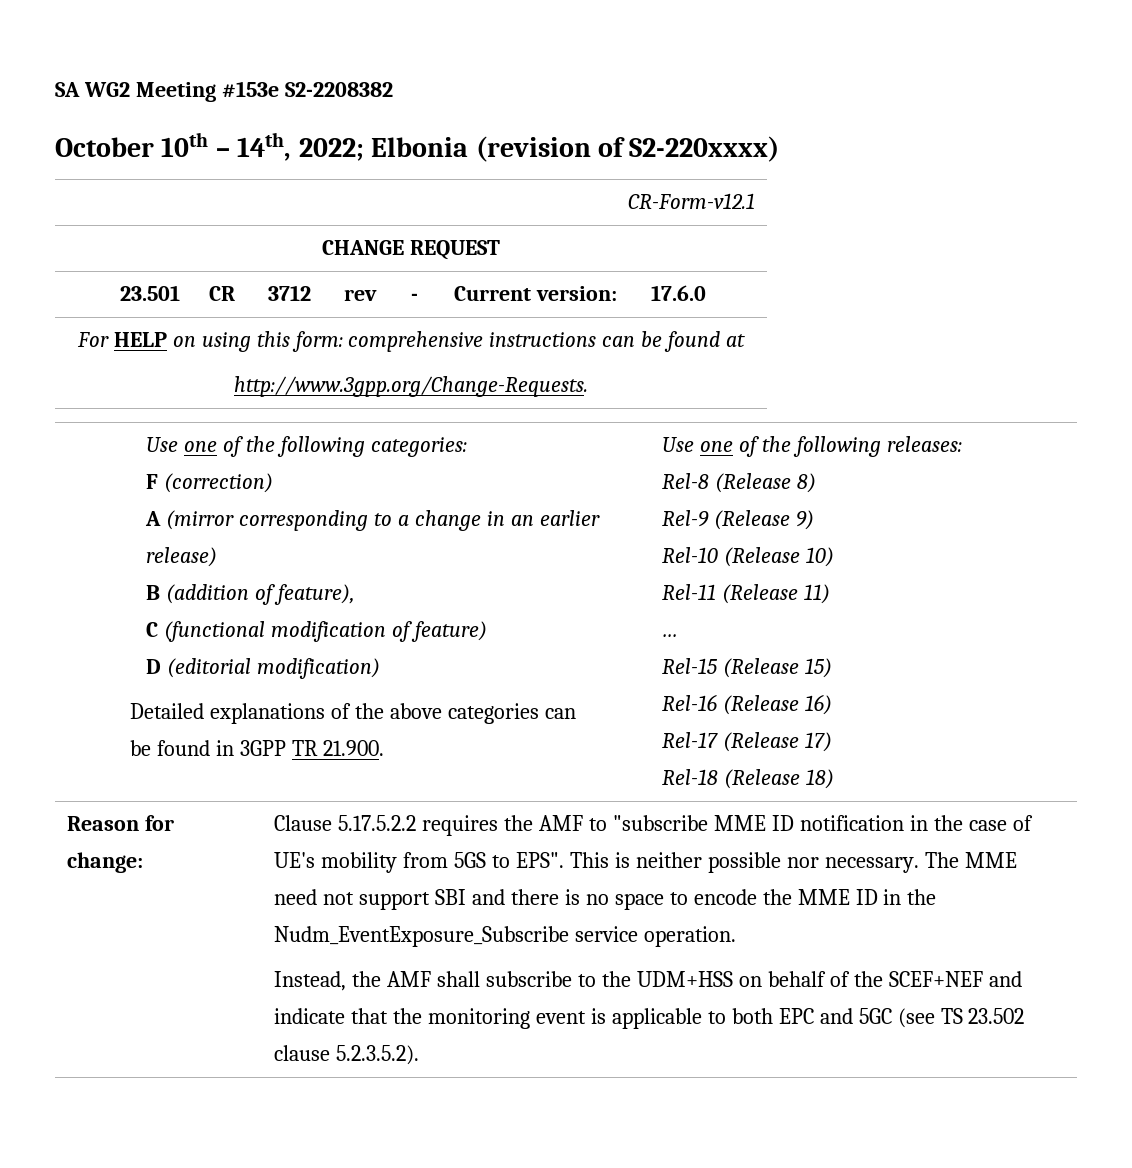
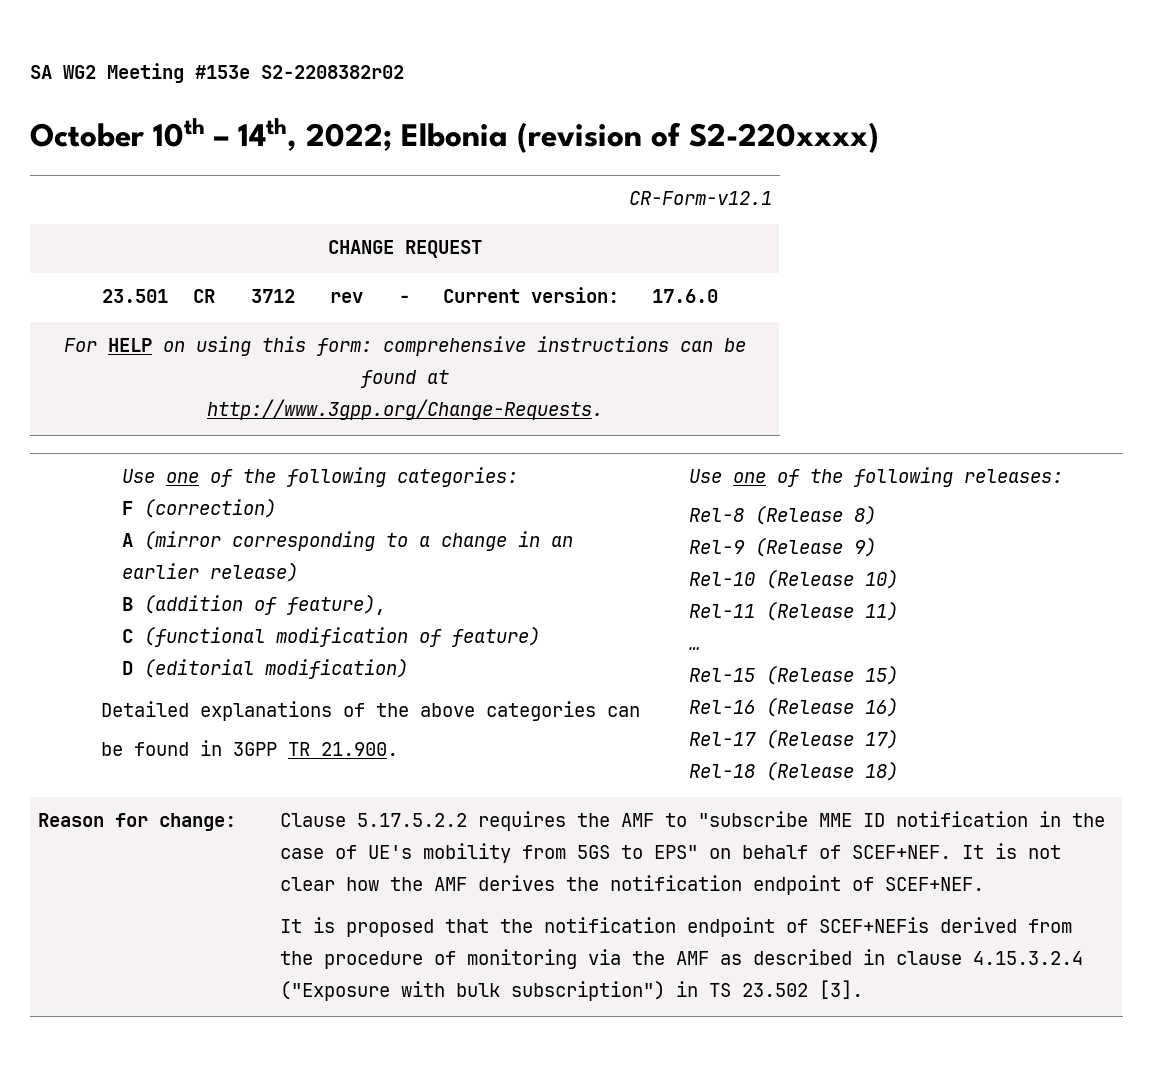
[284,82,393,97] S2-2208382 -> [261,65,404,79] S2-2208382r02
[515,852,1017,873] [274,889,937,910] [274,926,737,947] [274,971,1022,991] [274,1008,1025,1029] [274,1045,420,1065] EPS". This is neither possible nor necessary. The MME need not support SBI and there is no space to encode the MME ID in the Nudm_EventExposure_Subscribe service operation. // Instead, the AMF shall subscribe to the UDM+HSS on behalf of the SCEF+NEF and indicate that the monitoring event is applicable to both EPC and 5GC (see TS 23.502 clause 5.2.3.5.2). -> [653,843,1061,859] [279,875,984,895] [279,917,1072,937] [279,949,1083,969] [279,980,863,1001] EPS" on behalf of SCEF+NEF. It is not clear how the AMF derives the notification endpoint of SCEF+NEF. // It is proposed that the notification endpoint of SCEF+NEFis derived from the procedure of monitoring via the AMF as described in clause 4.15.3.2.4 ("Exposure with bulk subscription") in TS 23.502 [3].

